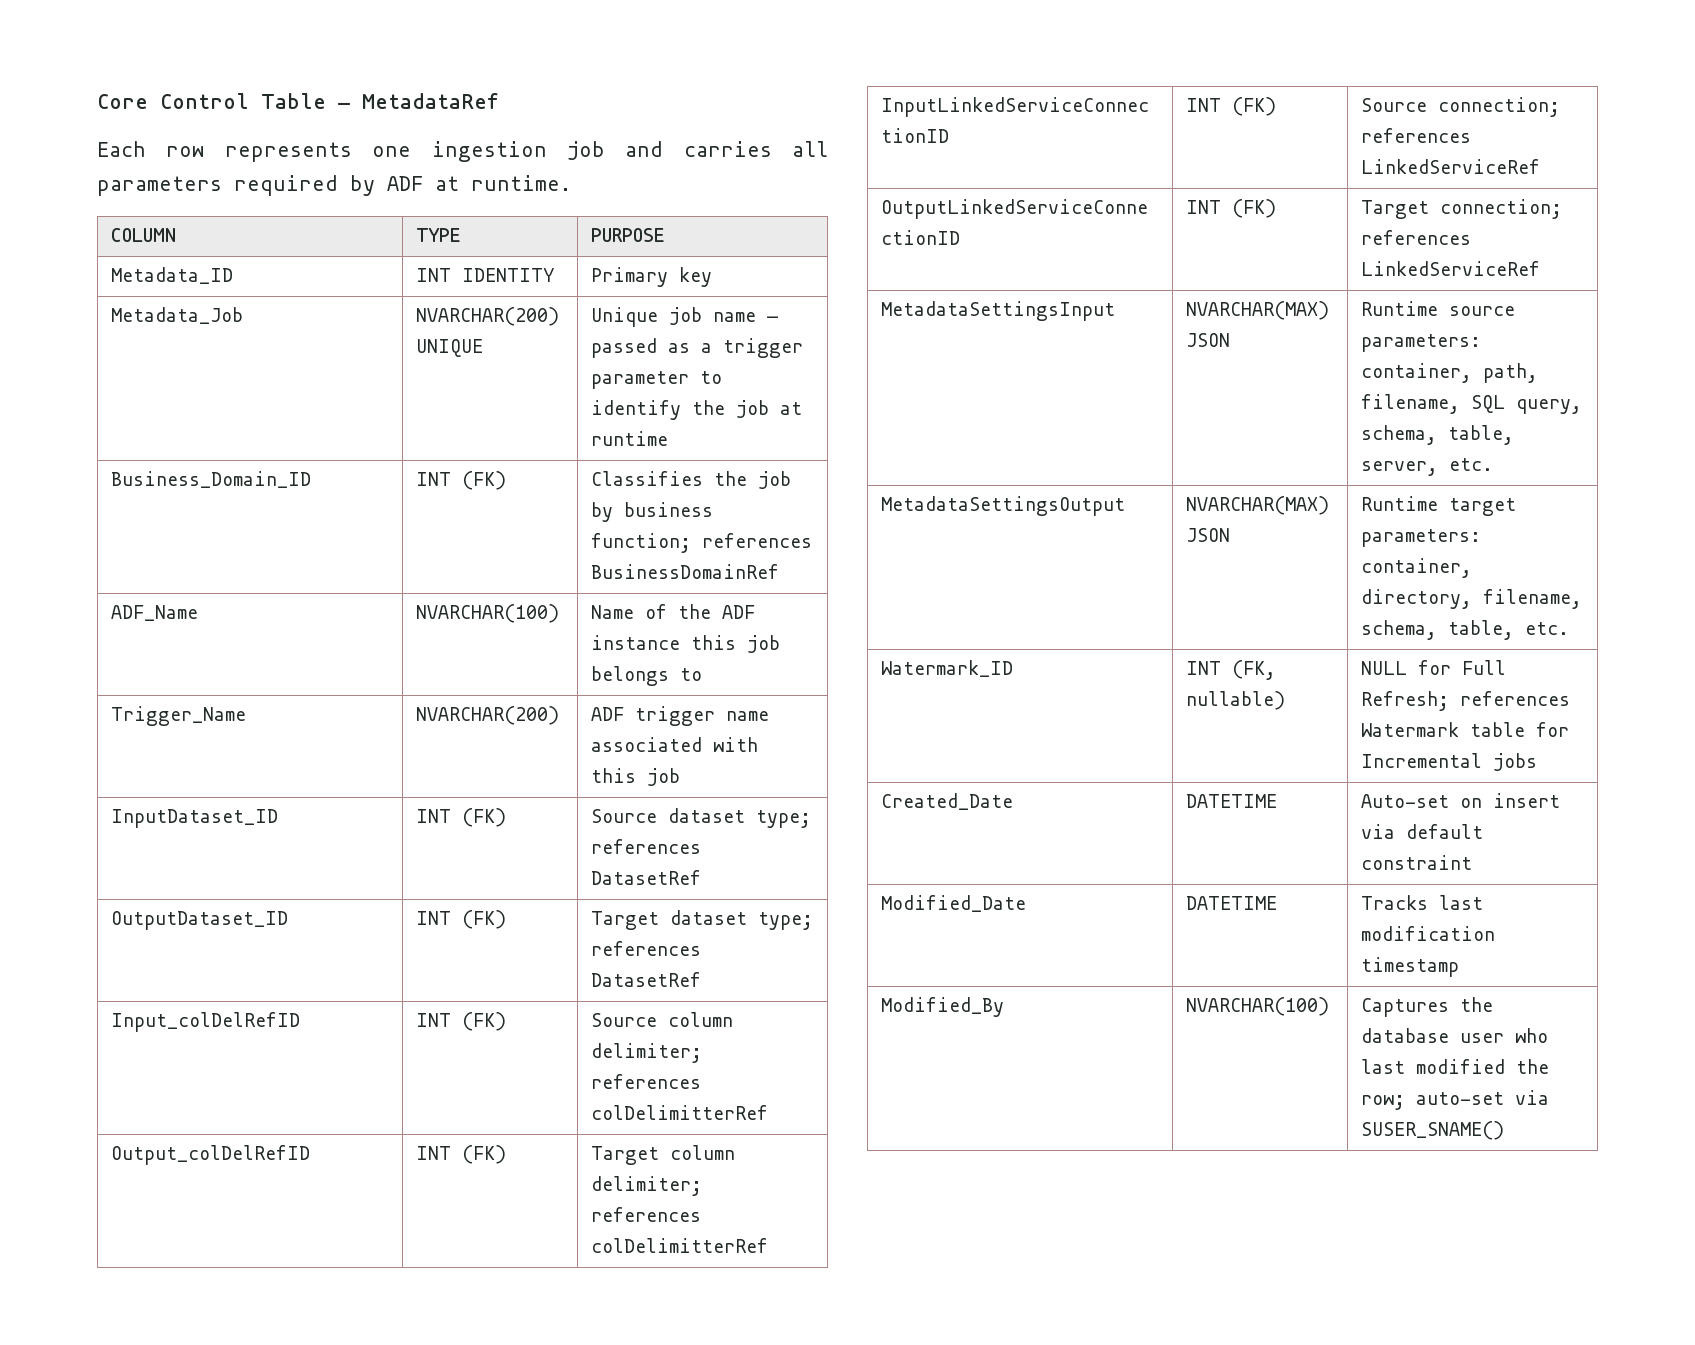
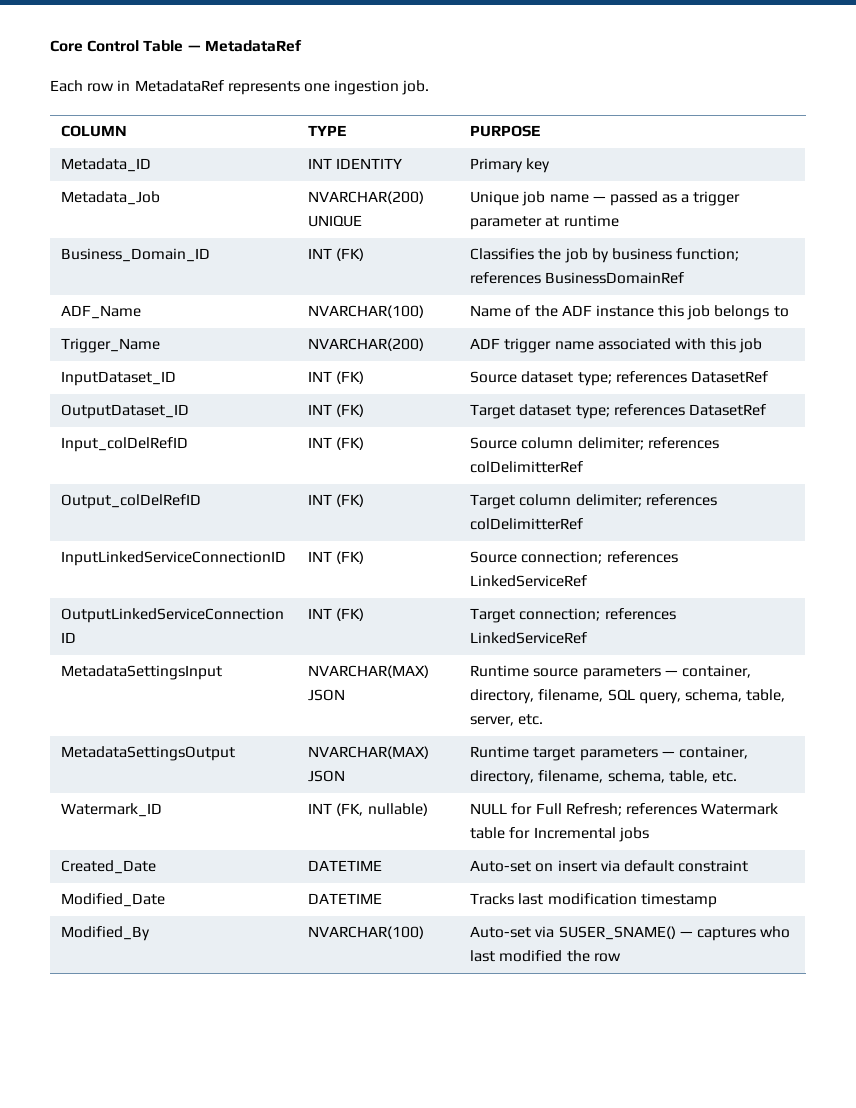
(205, 151) none -> [117,80,224,92] in MetadataRef
[566,141,828,160] [97,175,571,196] job and carries all parameters required by ADF at runtime. -> [402,80,430,95] job.
[700,371,723,384] [591,400,770,420] to identify the job -> (543, 223) none
[1361,334,1482,352] [1361,363,1539,383] parameters: container, path, -> [582,665,751,680] [470,689,535,704] parameters — container, directory,
[1361,529,1482,547] parameters: -> [579,747,675,761] parameters —
[1361,997,1494,1017] [1361,1028,1549,1043] [1361,1059,1550,1074] [1361,1090,1550,1110] [1361,1121,1505,1140] Captures the database user who last modified the row; auto-set via SUSER_SNAME() -> [470,926,791,941] [470,950,621,962] Auto-set via SUSER_SNAME() — captures who last modified the row

